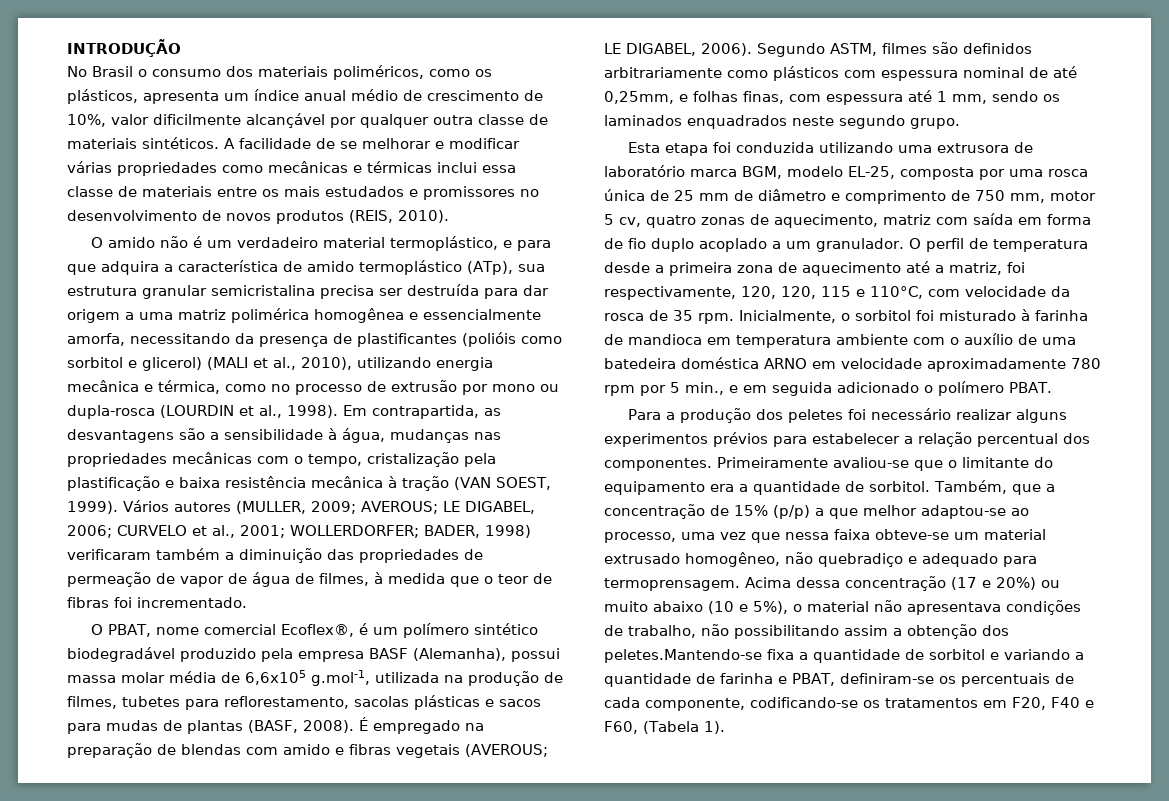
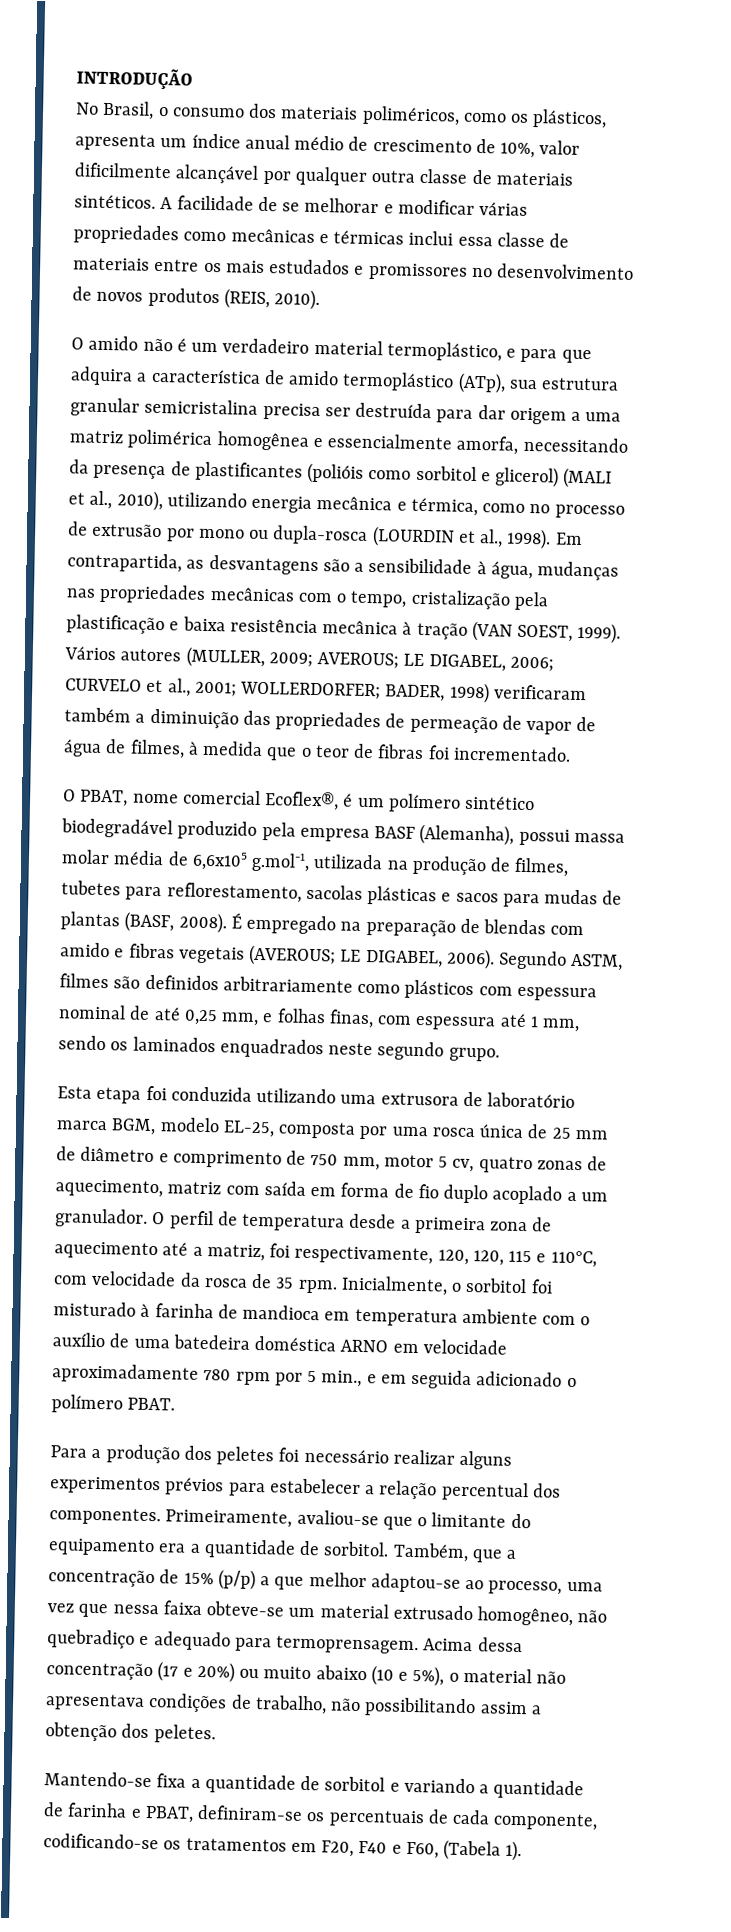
[92,66,133,77] Brasil -> [102,100,155,120] Brasil,
[604,91,674,104] 0,25mm, -> [183,1009,260,1027] 0,25 mm,
[717,457,828,468] Primeiramente -> [165,1509,293,1528] Primeiramente,
[604,649,762,663] peletes.Mantendo-se -> [153,1724,216,1744] [44,1771,152,1788] peletes. // Mantendo-se

